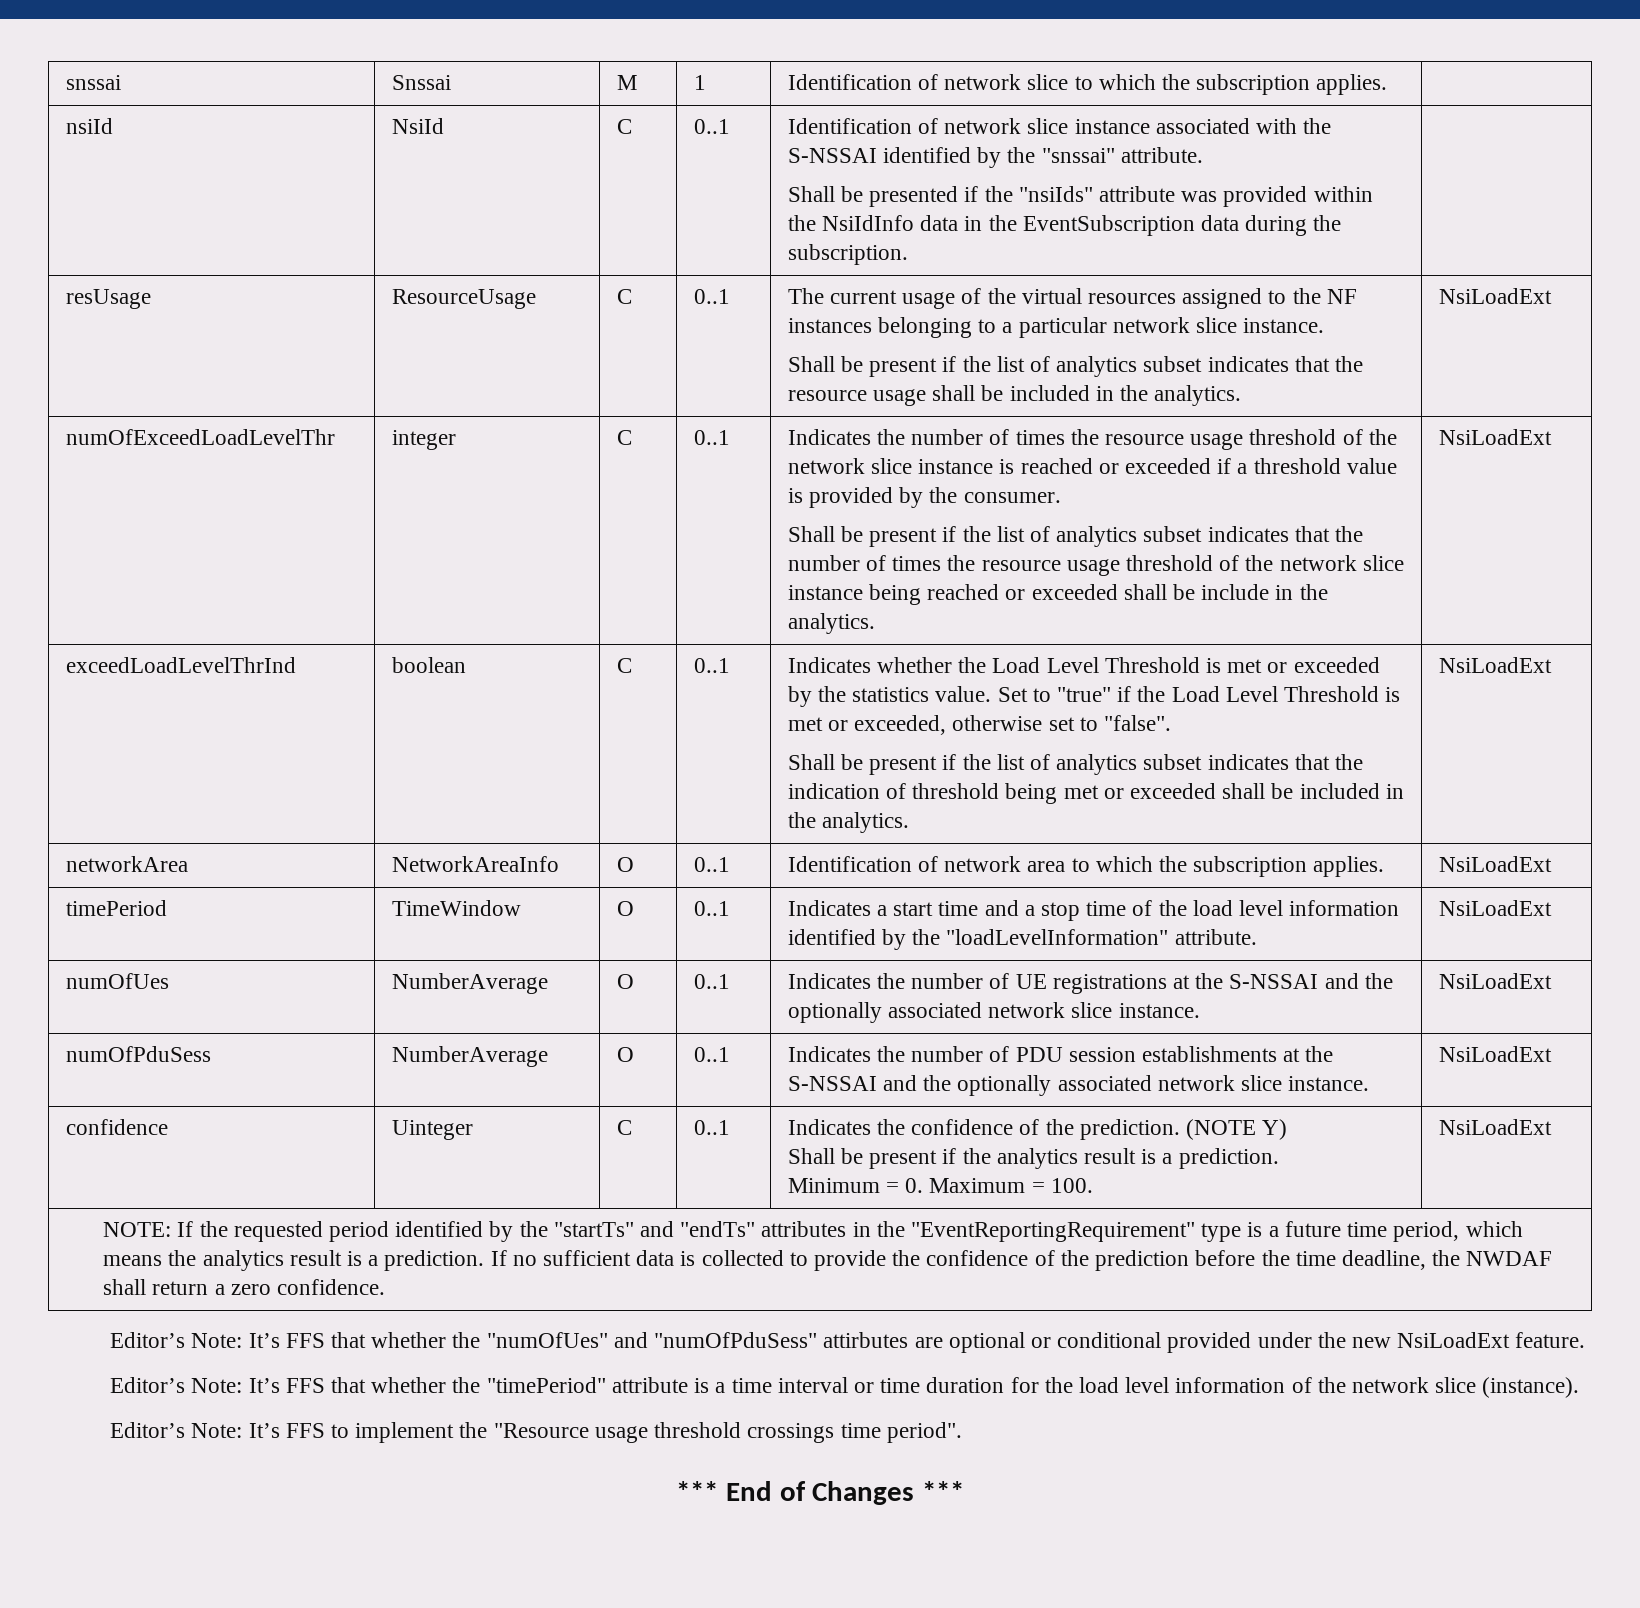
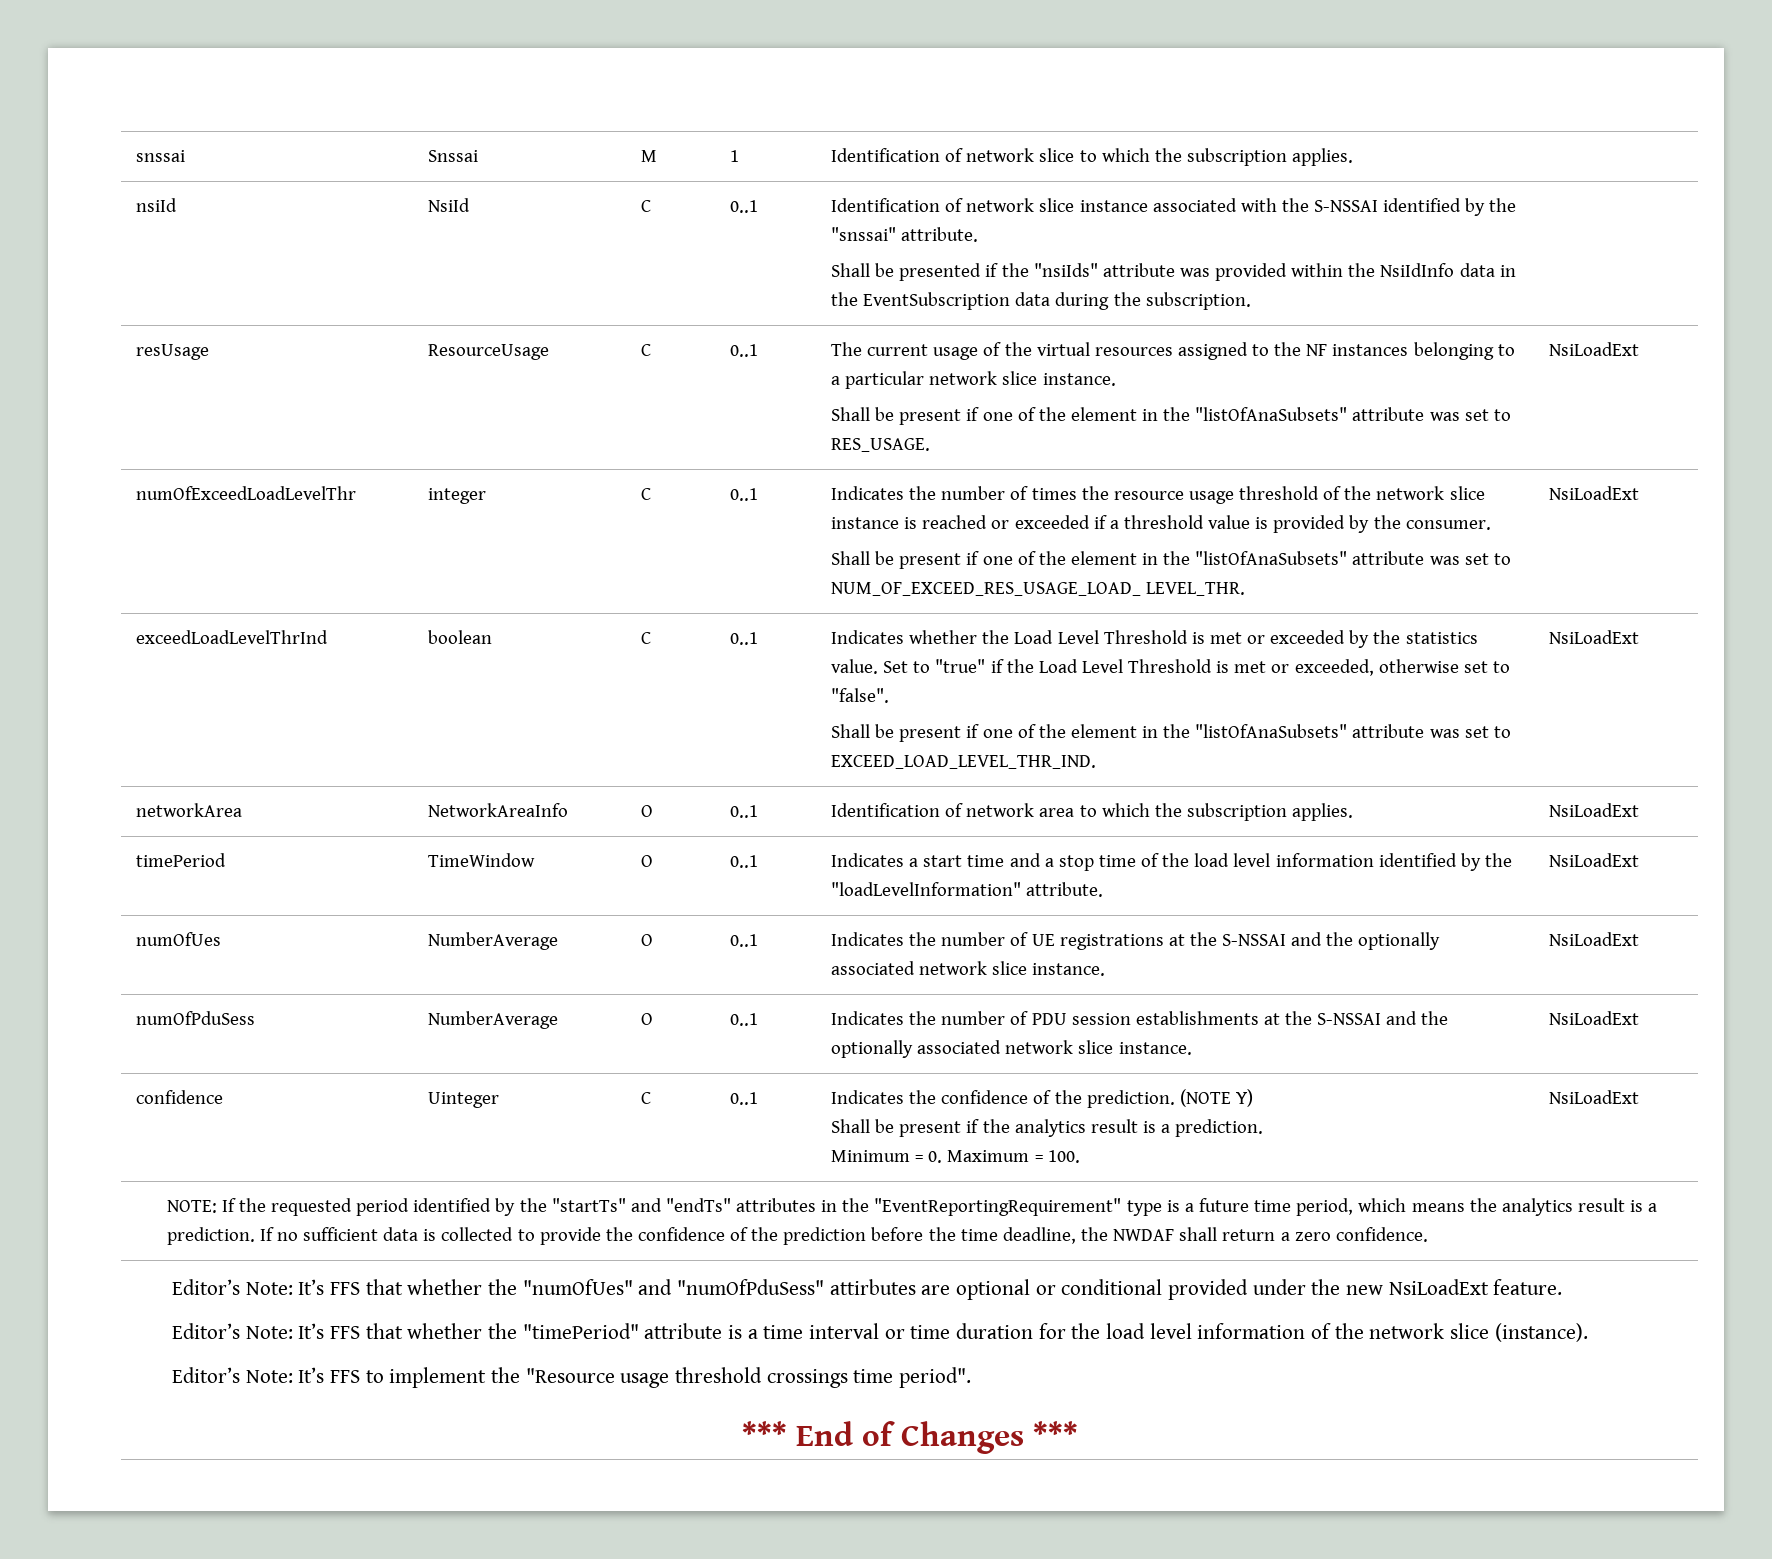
[962,356,1364,377] [787,385,1242,406] the list of analytics subset indicates that the resource usage shall be included in the analytics. -> [982,407,1511,421] [830,438,930,452] one of the element in the "listOfAnaSubsets" attribute was set to RES_USAGE.
[962,526,1364,547] [787,555,1404,576] [787,584,1328,605] [787,613,875,634] the list of analytics subset indicates that the number of times the resource usage threshold of the network slice instance being reached or exceeded shall be include in the analytics. -> [982,551,1511,565] [830,582,1246,596] one of the element in the "listOfAnaSubsets" attribute was set to NUM_OF_EXCEED_RES_USAGE_LOAD_ LEVEL_THR.
[962,754,1364,775] [787,783,1404,804] [787,812,909,833] the list of analytics subset indicates that the indication of threshold being met or exceeded shall be included in the analytics. -> [982,724,1511,738] [830,755,1096,769] one of the element in the "listOfAnaSubsets" attribute was set to EXCEED_LOAD_LEVEL_THR_IND.

